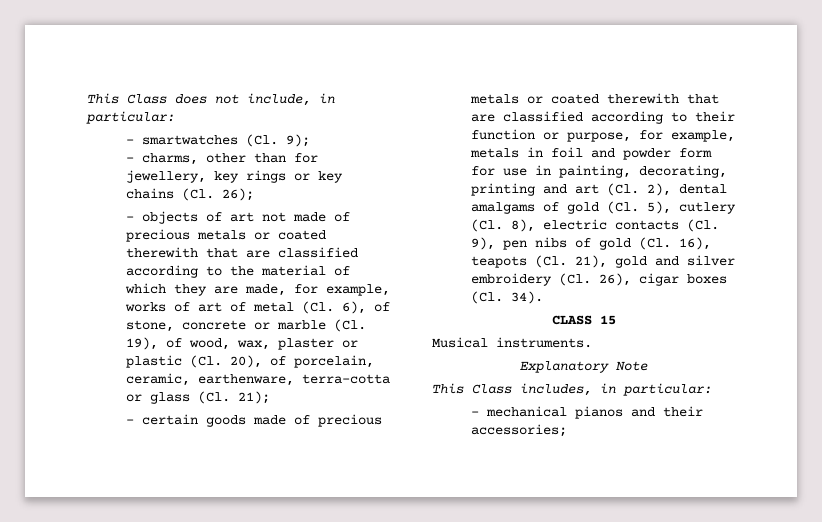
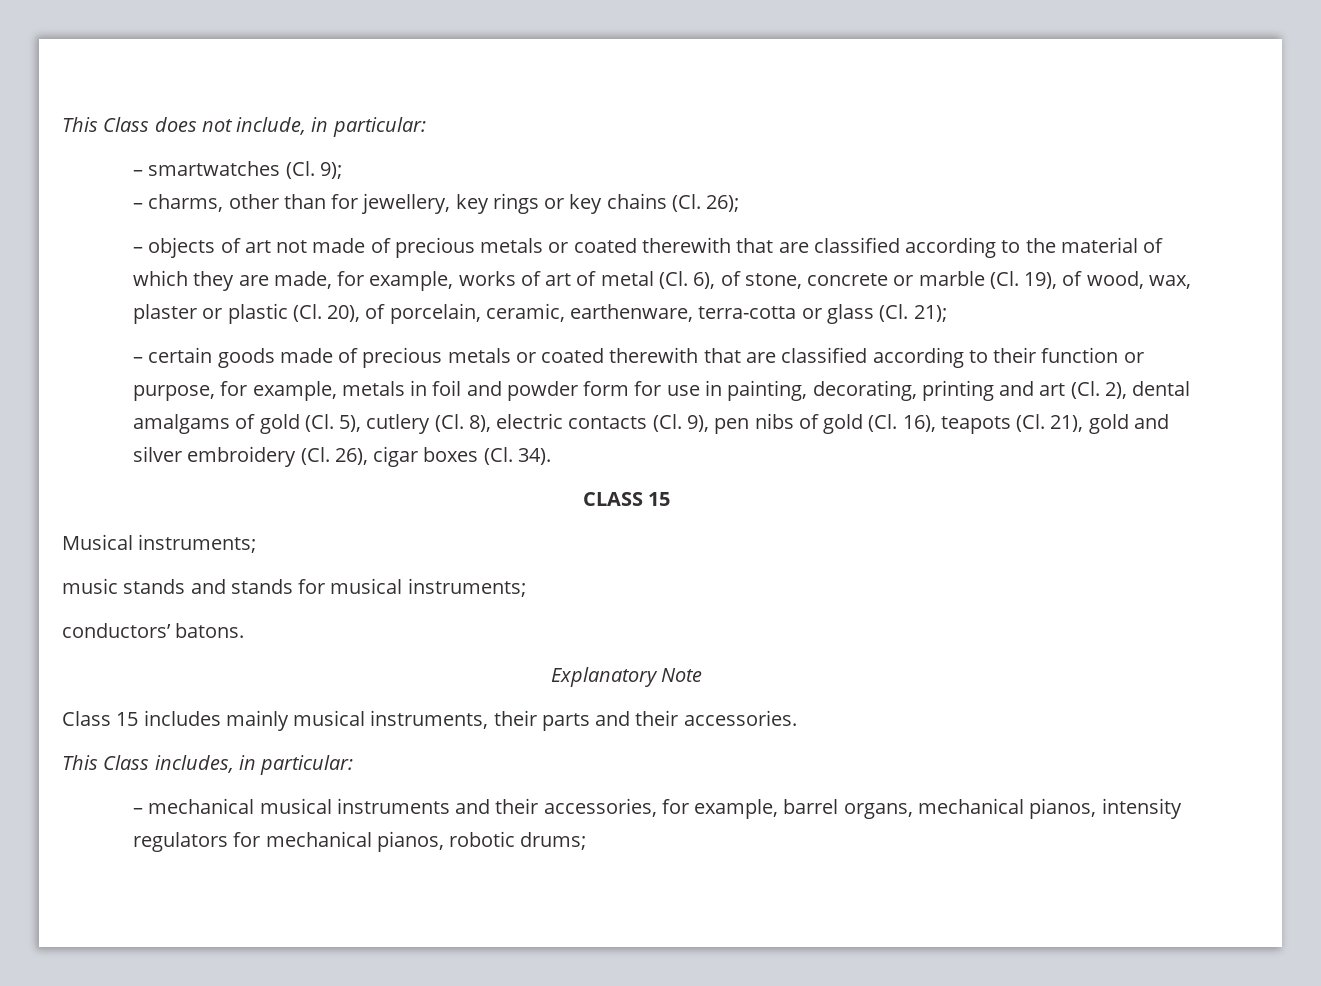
[496,337,592,348] [519,361,648,373] instruments. // Explanatory Note -> [138,534,257,553] [62,578,526,597] [62,623,245,638] [550,667,703,687] [62,710,797,731] instruments; // music stands and stands for musical instruments; // conductors’ batons. // Explanatory Note // Class 15 includes mainly musical instruments, their parts and their accessories.
[574,406,703,419] [470,424,567,437] pianos and their accessories; -> [259,798,1182,819] [133,831,587,852] musical instruments and their accessories, for example, barrel organs, mechanical pianos, intensity regulators for mechanical pianos, robotic drums;

